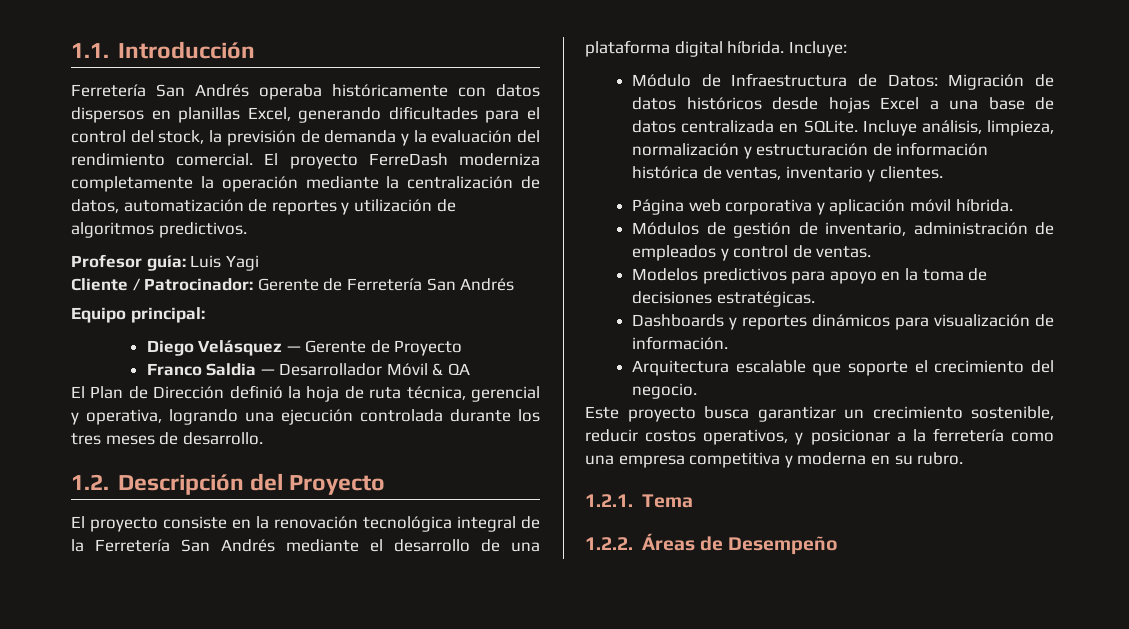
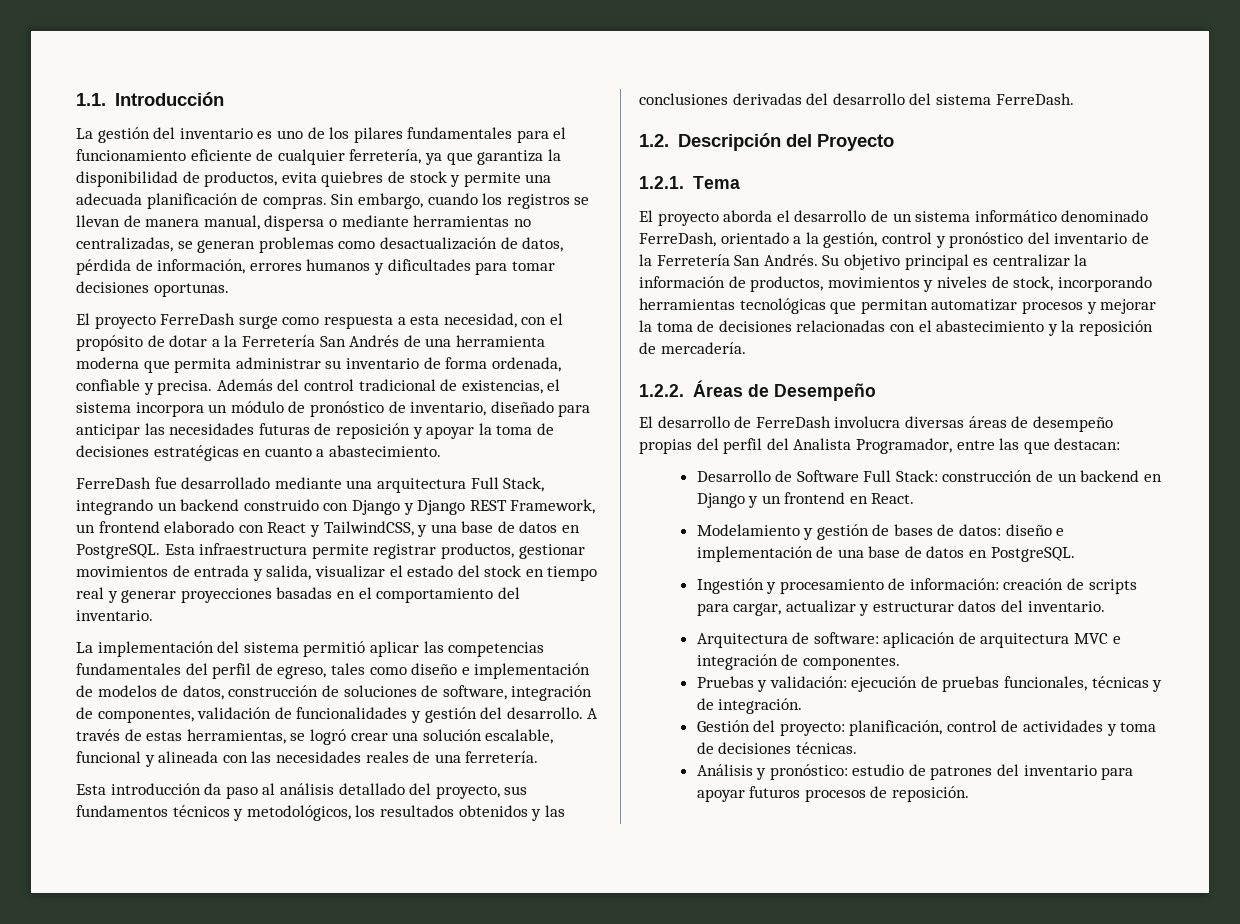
[71,84,540,100] [71,106,540,123] [71,130,540,146] [71,153,540,169] [71,176,540,192] [71,199,456,215] [71,222,247,238] [71,254,259,271] [71,278,515,291] [71,307,205,323] [146,340,463,356] [146,363,471,376] [71,385,540,402] [71,409,540,425] [71,432,263,445] Ferretería San Andrés operaba históricamente con datos dispersos en planillas Excel, generando dificultades para el control del stock, la previsión de demanda y la evaluación del rendimiento comercial. El proyecto FerreDash moderniza completamente la operación mediante la centralización de datos, automatización de reportes y utilización de algoritmos predictivos. // Profesor guía: Luis Yagi // Cliente / Patrocinador: Gerente de Ferretería San Andrés // Equipo principal: // Diego Velásquez — Gerente de Proyecto // Franco Saldia — Desarrollador Móvil & QA // El Plan de Dirección definió la hoja de ruta técnica, gerencial y operativa, logrando una ejecución controlada durante los tres meses de desarrollo. -> [76,127,567,143] [76,149,561,165] [76,171,552,187] [76,193,590,209] [76,215,531,231] [76,237,564,253] [76,259,555,275] [76,281,229,297] [76,313,563,329] [76,335,545,351] [76,357,561,373] [76,379,561,395] [76,401,591,417] [76,423,554,439] [76,445,441,461] [76,477,545,493] [76,499,596,515] [76,521,581,537] [76,543,585,559] [76,565,598,581] [76,587,520,603] [76,610,153,621] [76,641,545,657] [76,663,591,679] [76,685,593,701] [76,707,599,723] [76,729,554,745] [76,751,539,767] [76,783,528,799] [76,805,565,821] [639,93,1074,105] La gestión del inventario es uno de los pilares fundamentales para el funcionamiento eficiente de cualquier ferretería, ya que garantiza la disponibilidad de productos, evita quiebres de stock y permite una adecuada planificación de compras. Sin embargo, cuando los registros se llevan de manera manual, dispersa o mediante herramientas no centralizadas, se generan problemas como desactualización de datos, pérdida de información, errores humanos y dificultades para tomar decisiones oportunas. // El proyecto FerreDash surge como respuesta a esta necesidad, con el propósito de dotar a la Ferretería San Andrés de una herramienta moderna que permita administrar su inventario de forma ordenada, confiable y precisa. Además del control tradicional de existencias, el sistema incorpora un módulo de pronóstico de inventario, diseñado para anticipar las necesidades futuras de reposición y apoyar la toma de decisiones estratégicas en cuanto a abastecimiento. // FerreDash fue desarrollado mediante una arquitectura Full Stack, integrando un backend construido con Django y Django REST Framework, un frontend elaborado con React y TailwindCSS, y una base de datos en PostgreSQL. Esta infraestructura permite registrar productos, gestionar movimientos de entrada y salida, visualizar el estado del stock en tiempo real y generar proyecciones basadas en el comportamiento del inventario. // La implementación del sistema permitió aplicar las competencias fundamentales del perfil de egreso, tales como diseño e implementación de modelos de datos, construcción de soluciones de software, integración de componentes, validación de funcionalidades y gestión del desarrollo. A través de estas herramientas, se logró crear una solución escalable, funcional y alineada con las necesidades reales de una ferretería. // Esta introducción da paso al análisis detallado del proyecto, sus fundamentos técnicos y metodológicos, los resultados obtenidos y las conclusiones derivadas del desarrollo del sistema FerreDash.
[71,516,540,532] [71,539,540,552] [585,40,847,57] [632,73,1054,90] [632,97,1054,113] [632,120,1054,136] [632,142,989,159] [632,166,944,182] [632,199,1013,215] [632,222,1054,238] [632,245,872,261] [632,268,988,284] [632,291,815,307] [632,314,1054,330] [632,336,729,350] [632,360,1054,376] [632,383,698,399] [585,406,1054,422] [585,428,1054,445] [585,452,964,468] [585,494,693,508] [585,533,839,555] // El proyecto consiste en la renovación tecnológica integral de la Ferretería San Andrés mediante el desarrollo de una plataforma digital híbrida. Incluye: // Módulo de Infraestructura de Datos: Migración de datos históricos desde hojas Excel a una base de datos centralizada en SQLite. Incluye análisis, limpieza, normalización y estructuración de información histórica de ventas, inventario y clientes. // Página web corporativa y aplicación móvil híbrida. // Módulos de gestión de inventario, administración de empleados y control de ventas. // Modelos predictivos para apoyo en la toma de decisiones estratégicas. // Dashboards y reportes dinámicos para visualización de información. // Arquitectura escalable que soporte el crecimiento del negocio. // Este proyecto busca garantizar un crecimiento sostenible, reducir costos operativos, y posicionar a la ferretería como una empresa competitiva y moderna en su rubro. // 1.2.1. Tema // 1.2.2. Áreas de Desempeño -> [639,176,740,189] [639,210,1149,226] [639,232,1149,248] [639,254,1088,270] [639,276,1152,292] [639,298,1157,314] [639,320,1153,336] [639,342,746,354] [639,380,876,401] [639,416,1113,432] [639,438,1121,454] [696,470,1162,482] [696,492,915,508] [696,524,1065,540] [696,546,1075,562] [696,578,1137,594] [696,600,1105,616] [696,632,1121,648] [696,654,900,670] [696,676,1163,692] [696,698,803,714] [696,720,1157,736] [696,742,857,754] [696,764,1134,780] [696,786,969,802] // 1.2.1. Tema // El proyecto aborda el desarrollo de un sistema informático denominado FerreDash, orientado a la gestión, control y pronóstico del inventario de la Ferretería San Andrés. Su objetivo principal es centralizar la información de productos, movimientos y niveles de stock, incorporando herramientas tecnológicas que permitan automatizar procesos y mejorar la toma de decisiones relacionadas con el abastecimiento y la reposición de mercadería. // 1.2.2. Áreas de Desempeño // El desarrollo de FerreDash involucra diversas áreas de desempeño propias del perfil del Analista Programador, entre las que destacan: // Desarrollo de Software Full Stack: construcción de un backend en Django y un frontend en React. // Modelamiento y gestión de bases de datos: diseño e implementación de una base de datos en PostgreSQL. // Ingestión y procesamiento de información: creación de scripts para cargar, actualizar y estructurar datos del inventario. // Arquitectura de software: aplicación de arquitectura MVC e integración de componentes. // Pruebas y validación: ejecución de pruebas funcionales, técnicas y de integración. // Gestión del proyecto: planificación, control de actividades y toma de decisiones técnicas. // Análisis y pronóstico: estudio de patrones del inventario para apoyar futuros procesos de reposición.

